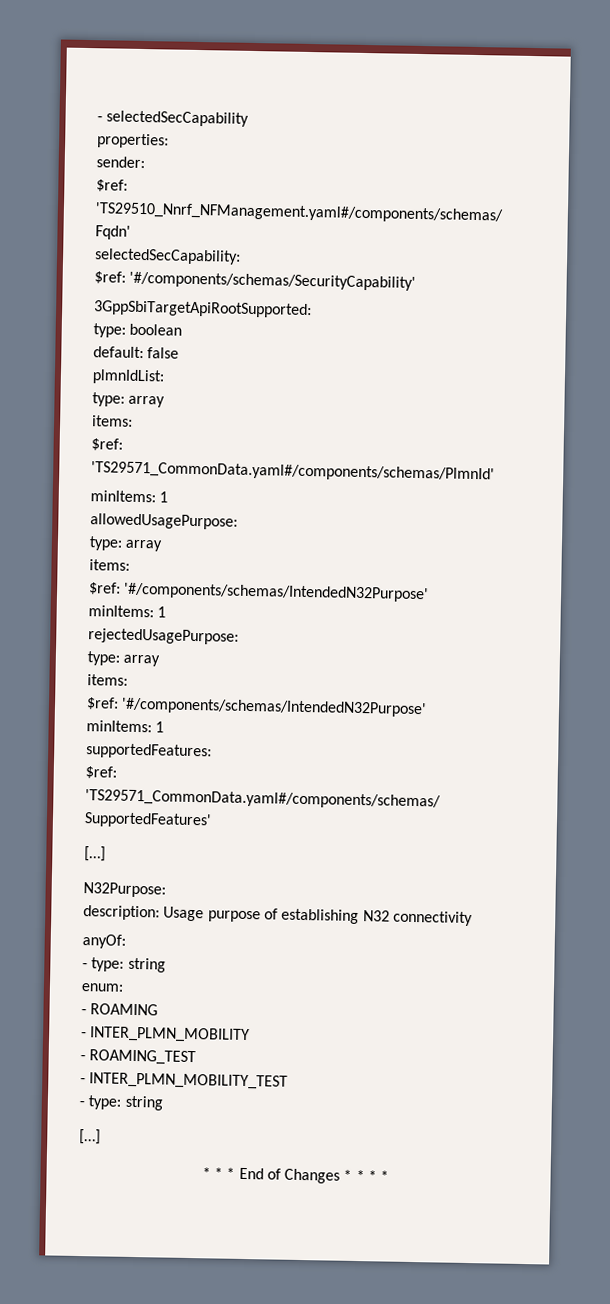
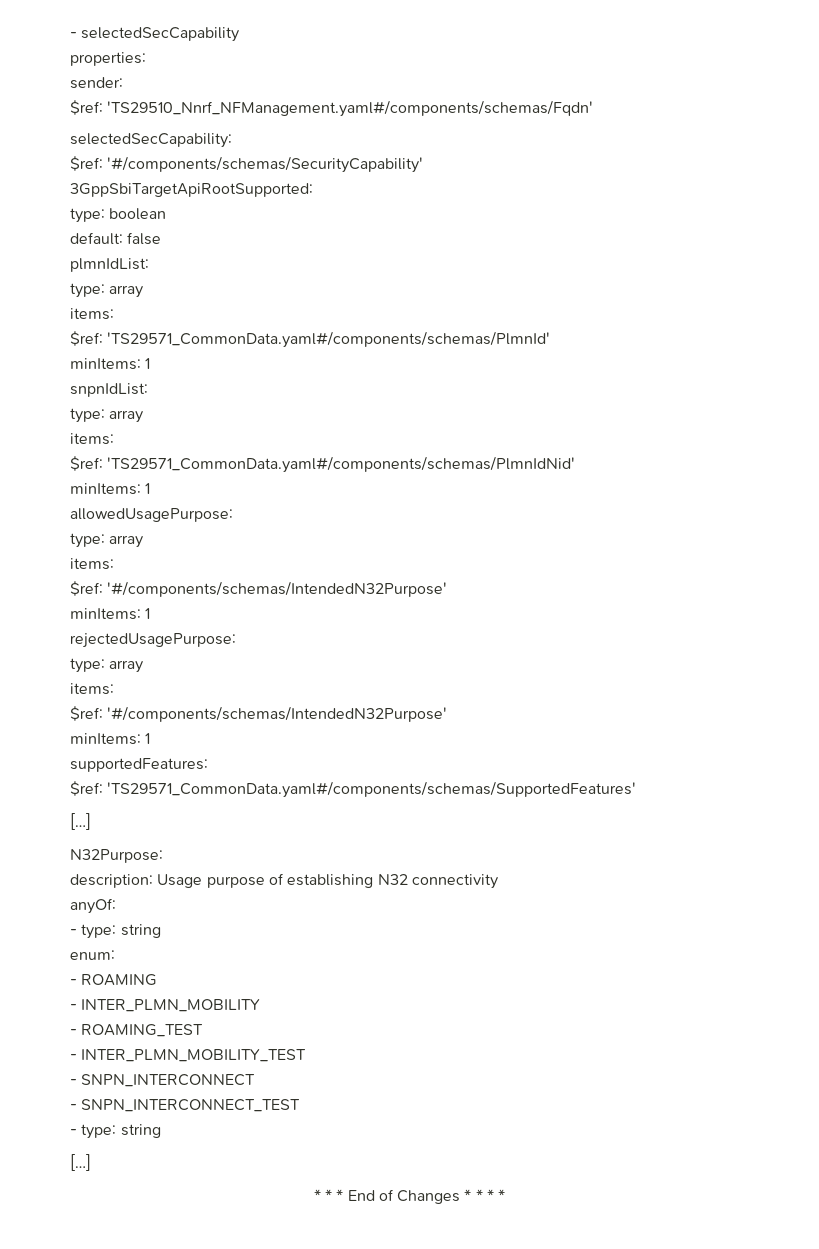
(169, 497) none -> [70,383,148,397] [70,408,144,423] [70,433,114,445] [70,456,576,473] [70,483,151,495] // snpnIdList: // type: array // items: // $ref: 'TS29571_CommonData.yaml#/components/schemas/PlmnIdNid' // minItems: 1
(289, 1081) none -> [70,1074,256,1087] [70,1099,301,1112] // - SNPN_INTERCONNECT // - SNPN_INTERCONNECT_TEST

